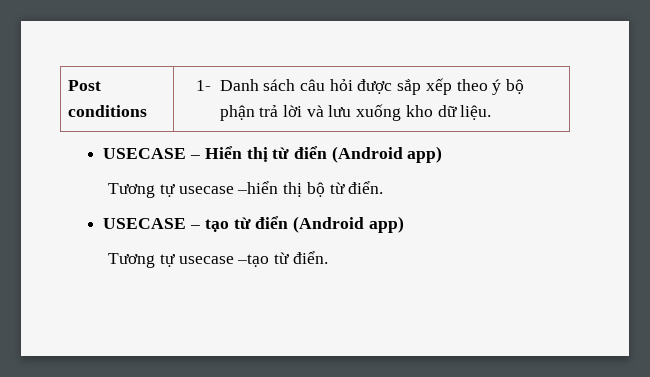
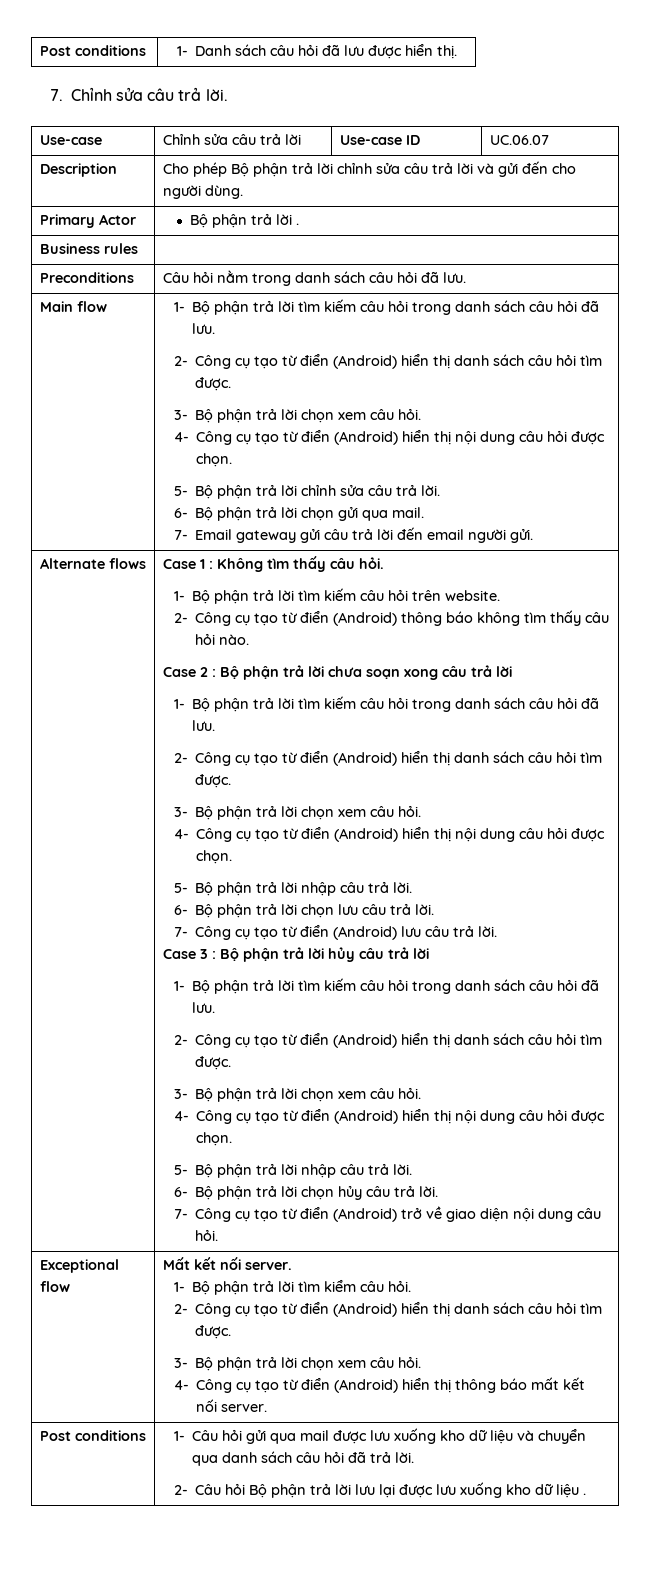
[357,78,525,95] [219,104,492,121] [103,146,443,163] [108,181,384,198] [103,216,404,233] [108,251,328,268] được sắp xếp theo ý bộ phận trả lời và lưu xuống kho dữ liệu. // USECASE – Hiển thị từ điển (Android app) // Tương tự usecase –hiển thị bộ từ điển. // USECASE – tạo từ điển (Android app) // Tương tự usecase –tạo từ điển. -> [322,43,458,59] [49,87,228,101] [39,135,102,145] [162,133,301,145] [339,135,420,145] [489,135,549,145] [39,163,117,177] [162,161,576,177] [162,185,243,199] [39,214,136,228] [190,213,300,228] [39,243,138,254] [39,272,134,283] [162,270,466,286] [39,301,107,312] [174,299,600,315] [192,323,216,334] [174,353,603,369] [195,377,232,391] [174,408,422,423] [174,429,606,445] [196,453,233,467] [174,484,441,499] [174,506,425,521] [174,527,534,543] [39,558,146,569] [162,556,384,572] [174,588,501,604] [174,610,610,626] [195,633,250,645] [162,665,512,680] [174,696,600,712] [192,720,216,731] [174,750,603,766] [195,774,232,788] [174,805,422,820] [174,826,606,842] [196,850,233,864] [174,881,413,896] [174,903,435,918] [174,924,498,940] [162,947,429,962] [174,978,600,994] [192,1002,216,1013] [174,1032,603,1048] [195,1056,232,1070] [174,1087,422,1102] [174,1108,606,1124] [196,1132,233,1146] [174,1163,413,1178] [174,1185,439,1200] [174,1206,602,1222] [195,1229,219,1241] [39,1259,119,1273] [39,1281,70,1292] [162,1257,292,1270] [174,1279,412,1295] [174,1301,603,1317] [195,1325,232,1339] [174,1356,422,1371] [174,1377,586,1393] [196,1399,268,1412] [39,1430,146,1441] [174,1428,587,1444] [192,1451,415,1466] [174,1482,587,1498] đã lưu được hiển thị. // 7. Chỉnh sửa câu trả lời. // Use-case | Chỉnh sửa câu trả lời | Use-case ID | UC.06.07 // Description | Cho phép Bộ phận trả lời chỉnh sửa câu trả lời và gửi đến cho người dùng. // Primary Actor | Bộ phận trả lời . // Business rules | // Preconditions | Câu hỏi nằm trong danh sách câu hỏi đã lưu. // Main flow | 1- Bộ phận trả lời tìm kiếm câu hỏi trong danh sách câu hỏi đã lưu. // 2- Công cụ tạo từ điển (Android) hiển thị danh sách câu hỏi tìm được. // 3- Bộ phận trả lời chọn xem câu hỏi. // 4- Công cụ tạo từ điển (Android) hiển thị nội dung câu hỏi được chọn. // 5- Bộ phận trả lời chỉnh sửa câu trả lời. // 6- Bộ phận trả lời chọn gửi qua mail. // 7- Email gateway gửi câu trả lời đến email người gửi. // Alternate flows | Case 1 : Không tìm thấy câu hỏi. // 1- Bộ phận trả lời tìm kiếm câu hỏi trên website. // 2- Công cụ tạo từ điển (Android) thông báo không tìm thấy câu hỏi nào. // Case 2 : Bộ phận trả lời chưa soạn xong câu trả lời // 1- Bộ phận trả lời tìm kiếm câu hỏi trong danh sách câu hỏi đã lưu. // 2- Công cụ tạo từ điển (Android) hiển thị danh sách câu hỏi tìm được. // 3- Bộ phận trả lời chọn xem câu hỏi. // 4- Công cụ tạo từ điển (Android) hiển thị nội dung câu hỏi được chọn. // 5- Bộ phận trả lời nhập câu trả lời. // 6- Bộ phận trả lời chọn lưu câu trả lời. // 7- Công cụ tạo từ điển (Android) lưu câu trả lời. // Case 3 : Bộ phận trả lời hủy câu trả lời // 1- Bộ phận trả lời tìm kiếm câu hỏi trong danh sách câu hỏi đã lưu. // 2- Công cụ tạo từ điển (Android) hiển thị danh sách câu hỏi tìm được. // 3- Bộ phận trả lời chọn xem câu hỏi. // 4- Công cụ tạo từ điển (Android) hiển thị nội dung câu hỏi được chọn. // 5- Bộ phận trả lời nhập câu trả lời. // 6- Bộ phận trả lời chọn hủy câu trả lời. // 7- Công cụ tạo từ điển (Android) trở về giao diện nội dung câu hỏi. // Exceptional flow | Mất kết nối server. // 1- Bộ phận trả lời tìm kiểm câu hỏi. // 2- Công cụ tạo từ điển (Android) hiển thị danh sách câu hỏi tìm được. // 3- Bộ phận trả lời chọn xem câu hỏi. // 4- Công cụ tạo từ điển (Android) hiển thị thông báo mất kết nối server. // Post conditions | 1- Câu hỏi gửi qua mail được lưu xuống kho dữ liệu và chuyển qua danh sách câu hỏi đã trả lời. // 2- Câu hỏi Bộ phận trả lời lưu lại được lưu xuống kho dữ liệu .

